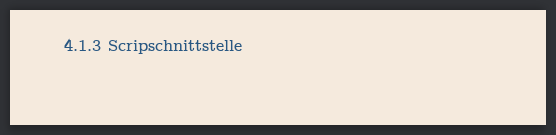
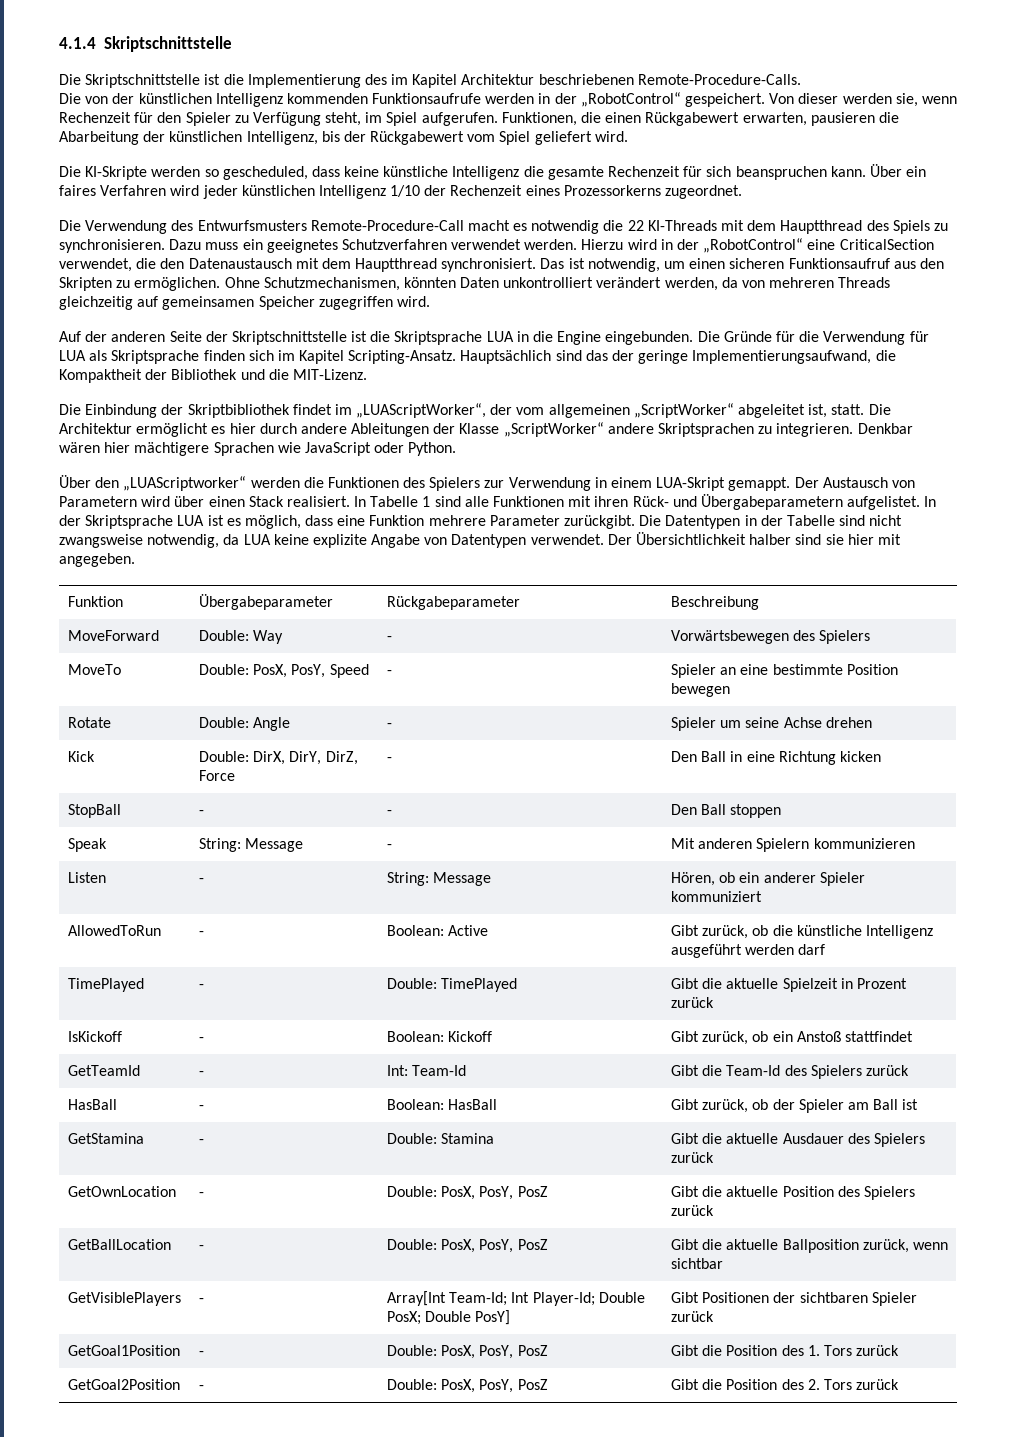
[64,38,242,54] 4.1.3 Scripschnittstelle -> [59,36,232,52] [59,74,801,88] [59,92,957,107] [59,112,899,126] [59,131,628,145] [59,164,927,180] [59,185,743,199] [59,220,948,234] [59,238,934,253] [59,258,944,272] [59,277,891,291] [59,296,430,310] [59,331,929,345] [59,350,896,364] [59,369,367,383] [59,403,891,418] [59,422,913,437] [59,442,457,456] [59,475,915,491] [59,494,937,510] [59,515,903,529] [59,532,901,548] [59,553,135,567] [67,596,123,607] [198,594,333,610] [386,596,520,610] [670,596,759,610] [67,630,159,641] [198,630,284,644] [386,636,392,641] [670,630,871,644] [67,664,121,675] [198,664,369,678] [386,670,392,675] [670,664,898,678] [670,683,730,697] [67,717,111,728] [198,717,291,731] [386,723,392,728] [670,717,872,731] [67,751,95,762] [198,751,358,765] [198,770,235,781] [386,757,392,762] [670,751,881,765] [67,804,121,818] [198,810,204,815] [386,810,392,815] [670,804,782,818] [67,838,107,852] [198,838,304,852] [386,844,392,849] [670,838,915,852] [67,872,106,883] [198,878,204,883] [386,872,492,886] [670,872,865,886] [670,891,762,902] [67,925,161,936] [198,931,204,936] [386,925,489,936] [670,925,933,939] [670,944,826,958] [67,978,144,992] [198,984,204,989] [386,978,518,992] [670,978,907,992] [670,997,714,1008] [67,1031,122,1042] [198,1037,204,1042] [386,1031,493,1042] [670,1031,913,1045] [67,1065,140,1076] [198,1071,204,1076] [386,1065,467,1076] [670,1065,909,1079] [67,1099,117,1110] [198,1105,204,1110] [386,1099,498,1110] [670,1099,919,1113] [67,1133,144,1144] [198,1139,204,1144] [386,1133,495,1144] [670,1133,925,1147] [670,1152,714,1163] [67,1186,176,1197] [198,1192,204,1197] [386,1186,548,1200] [670,1186,915,1200] [670,1205,714,1216] [67,1239,171,1250] [198,1245,204,1250] [386,1239,548,1253] [670,1239,948,1253] [670,1258,723,1269] [67,1292,181,1306] [198,1298,204,1303] [386,1291,645,1306] [386,1310,511,1325] [670,1292,917,1306] [670,1311,714,1322] [67,1345,180,1356] [198,1351,204,1356] [386,1345,548,1359] [670,1345,900,1356] [67,1379,180,1390] [198,1385,204,1390] [386,1379,548,1393] [670,1379,900,1390] 4.1.4 Skriptschnittstelle // Die Skriptschnittstelle ist die Implementierung des im Kapitel Architektur beschriebenen Remote-Procedure-Calls. // Die von der künstlichen Intelligenz kommenden Funktionsaufrufe werden in der „RobotControl“ gespeichert. Von dieser werden sie, wenn Rechenzeit für den Spieler zu Verfügung steht, im Spiel aufgerufen. Funktionen, die einen Rückgabewert erwarten, pausieren die Abarbeitung der künstlichen Intelligenz, bis der Rückgabewert vom Spiel geliefert wird. // Die KI-Skripte werden so gescheduled, dass keine künstliche Intelligenz die gesamte Rechenzeit für sich beanspruchen kann. Über ein faires Verfahren wird jeder künstlichen Intelligenz 1/10 der Rechenzeit eines Prozessorkerns zugeordnet. // Die Verwendung des Entwurfsmusters Remote-Procedure-Call macht es notwendig die 22 KI-Threads mit dem Hauptthread des Spiels zu synchronisieren. Dazu muss ein geeignetes Schutzverfahren verwendet werden. Hierzu wird in der „RobotControl“ eine CriticalSection verwendet, die den Datenaustausch mit dem Hauptthread synchronisiert. Das ist notwendig, um einen sicheren Funktionsaufruf aus den Skripten zu ermöglichen. Ohne Schutzmechanismen, könnten Daten unkontrolliert verändert werden, da von mehreren Threads gleichzeitig auf gemeinsamen Speicher zugegriffen wird. // Auf der anderen Seite der Skriptschnittstelle ist die Skriptsprache LUA in die Engine eingebunden. Die Gründe für die Verwendung für LUA als Skriptsprache finden sich im Kapitel Scripting-Ansatz. Hauptsächlich sind das der geringe Implementierungsaufwand, die Kompaktheit der Bibliothek und die MIT-Lizenz. // Die Einbindung der Skriptbibliothek findet im „LUAScriptWorker“, der vom allgemeinen „ScriptWorker“ abgeleitet ist, statt. Die Architektur ermöglicht es hier durch andere Ableitungen der Klasse „ScriptWorker“ andere Skriptsprachen zu integrieren. Denkbar wären hier mächtigere Sprachen wie JavaScript oder Python. // Über den „LUAScriptworker“ werden die Funktionen des Spielers zur Verwendung in einem LUA-Skript gemappt. Der Austausch von Parametern wird über einen Stack realisiert. In Tabelle 1 sind alle Funktionen mit ihren Rück- und Übergabeparametern aufgelistet. In der Skriptsprache LUA ist es möglich, dass eine Funktion mehrere Parameter zurückgibt. Die Datentypen in der Tabelle sind nicht zwangsweise notwendig, da LUA keine explizite Angabe von Datentypen verwendet. Der Übersichtlichkeit halber sind sie hier mit angegeben. // Funktion | Übergabeparameter | Rückgabeparameter | Beschreibung // MoveForward | Double: Way | - | Vorwärtsbewegen des Spielers // MoveTo | Double: PosX, PosY, Speed | - | Spieler an eine bestimmte Position bewegen // Rotate | Double: Angle | - | Spieler um seine Achse drehen // Kick | Double: DirX, DirY, DirZ, Force | - | Den Ball in eine Richtung kicken // StopBall | - | - | Den Ball stoppen // Speak | String: Message | - | Mit anderen Spielern kommunizieren // Listen | - | String: Message | Hören, ob ein anderer Spieler kommuniziert // AllowedToRun | - | Boolean: Active | Gibt zurück, ob die künstliche Intelligenz ausgeführt werden darf // TimePlayed | - | Double: TimePlayed | Gibt die aktuelle Spielzeit in Prozent zurück // IsKickoff | - | Boolean: Kickoff | Gibt zurück, ob ein Anstoß stattfindet // GetTeamId | - | Int: Team-Id | Gibt die Team-Id des Spielers zurück // HasBall | - | Boolean: HasBall | Gibt zurück, ob der Spieler am Ball ist // GetStamina | - | Double: Stamina | Gibt die aktuelle Ausdauer des Spielers zurück // GetOwnLocation | - | Double: PosX, PosY, PosZ | Gibt die aktuelle Position des Spielers zurück // GetBallLocation | - | Double: PosX, PosY, PosZ | Gibt die aktuelle Ballposition zurück, wenn sichtbar // GetVisiblePlayers | - | Array[Int Team-Id; Int Player-Id; Double PosX; Double PosY] | Gibt Positionen der sichtbaren Spieler zurück // GetGoal1Position | - | Double: PosX, PosY, PosZ | Gibt die Position des 1. Tors zurück // GetGoal2Position | - | Double: PosX, PosY, PosZ | Gibt die Position des 2. Tors zurück

